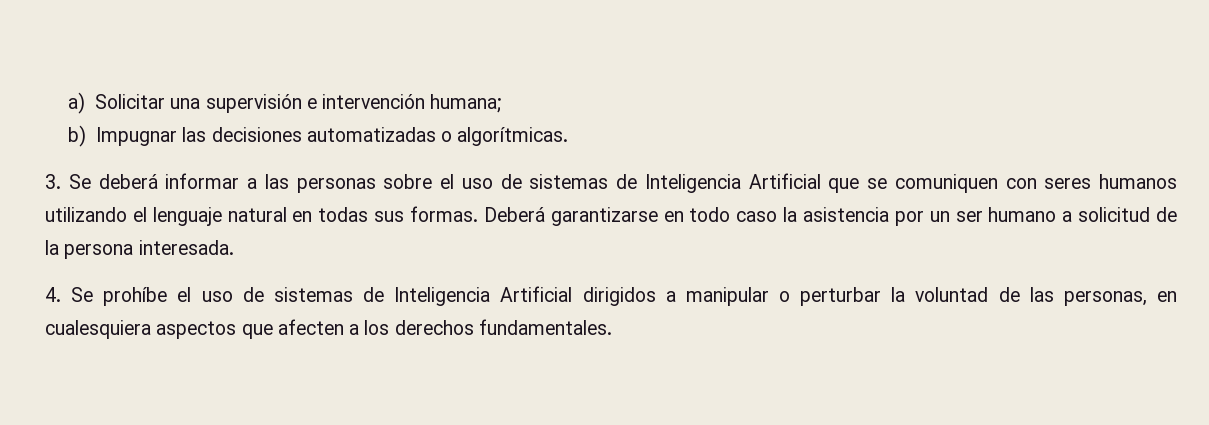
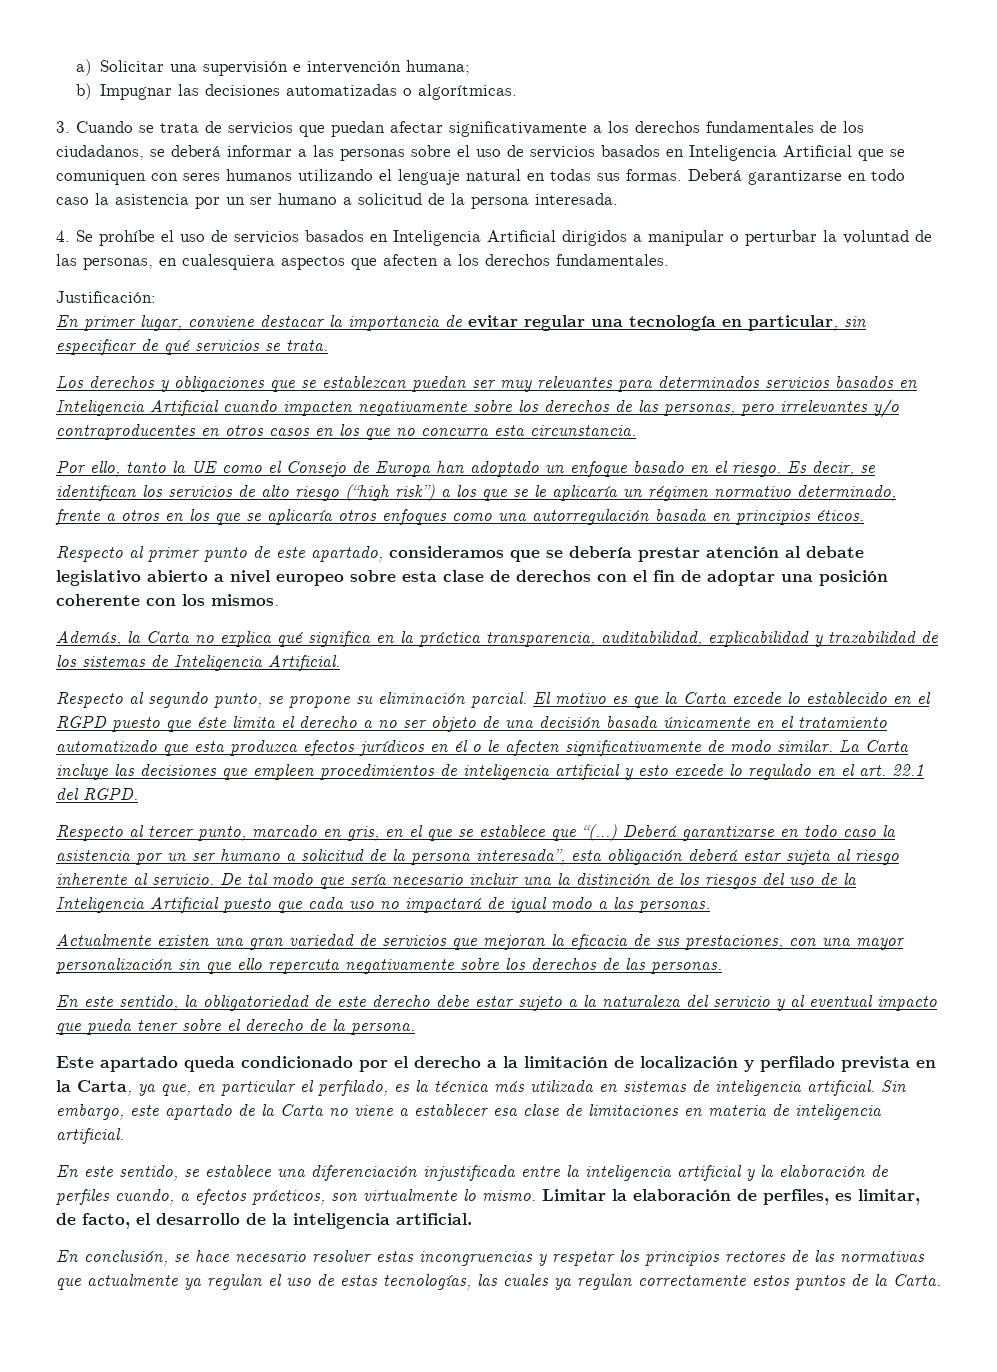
[68,174,91,189] Se -> [76,121,864,137] [56,145,165,160] Cuando se trata de servicios que puedan afectar significativamente a los derechos fundamentales de los ciudadanos, se
[529,174,637,189] sistemas de -> [530,145,684,159] servicios basados en
[273,287,385,302] sistemas de -> [234,230,388,244] servicios basados en
(612, 327) none -> [56,291,156,303] [56,315,866,331] [56,339,328,355] [56,376,917,392] [56,399,899,418] [56,424,636,440] [56,461,875,477] [56,484,896,501] [55,509,864,525] [56,546,864,562] [56,570,888,586] [56,594,279,606] [56,631,938,647] [56,655,340,671] [56,692,931,708] [56,716,887,732] [56,740,909,756] [56,764,924,780] [56,788,138,800] [56,824,896,841] [56,849,899,865] [56,873,857,889] [56,897,710,913] [56,934,905,950] [56,958,722,974] [56,995,937,1011] [56,1019,415,1035] [56,1056,936,1072] [56,1080,906,1096] [56,1104,882,1120] [56,1128,124,1144] [56,1165,888,1181] [56,1189,920,1205] [56,1213,472,1229] [56,1250,925,1266] [56,1274,941,1290] // Justificación: // En primer lugar, conviene destacar la importancia de evitar regular una tecnología en particular, sin especificar de qué servicios se trata. // Los derechos y obligaciones que se establezcan puedan ser muy relevantes para determinados servicios basados en Inteligencia Artificial cuando impacten negativamente sobre los derechos de las personas, pero irrelevantes y/o contraproducentes en otros casos en los que no concurra esta circunstancia. // Por ello, tanto la UE como el Consejo de Europa han adoptado un enfoque basado en el riesgo. Es decir, se identifican los servicios de alto riesgo (“high risk”) a los que se le aplicaría un régimen normativo determinado, frente a otros en los que se aplicaría otros enfoques como una autorregulación basada en principios éticos. // Respecto al primer punto de este apartado, consideramos que se debería prestar atención al debate legislativo abierto a nivel europeo sobre esta clase de derechos con el fin de adoptar una posición coherente con los mismos. // Además, la Carta no explica qué significa en la práctica transparencia, auditabilidad, explicabilidad y trazabilidad de los sistemas de Inteligencia Artificial. // Respecto al segundo punto, se propone su eliminación parcial. El motivo es que la Carta excede lo establecido en el RGPD puesto que éste limita el derecho a no ser objeto de una decisión basada únicamente en el tratamiento automatizado que esta produzca efectos jurídicos en él o le afecten significativamente de modo similar. La Carta incluye las decisiones que empleen procedimientos de inteligencia artificial y esto excede lo regulado en el art. 22.1 del RGPD. // Respecto al tercer punto, marcado en gris, en el que se establece que “(...) Deberá garantizarse en todo caso la asistencia por un ser humano a solicitud de la persona interesada”, esta obligación deberá estar sujeta al riesgo inherente al servicio. De tal modo que sería necesario incluir una la distinción de los riesgos del uso de la Inteligencia Artificial puesto que cada uso no impactará de igual modo a las personas. // Actualmente existen una gran variedad de servicios que mejoran la eficacia de sus prestaciones, con una mayor personalización sin que ello repercuta negativamente sobre los derechos de las personas. // En este sentido, la obligatoriedad de este derecho debe estar sujeto a la naturaleza del servicio y al eventual impacto que pueda tener sobre el derecho de la persona. // Este apartado queda condicionado por el derecho a la limitación de localización y perfilado prevista en la Carta, ya que, en particular el perfilado, es la técnica más utilizada en sistemas de inteligencia artificial. Sin embargo, este apartado de la Carta no viene a establecer esa clase de limitaciones en materia de inteligencia artificial. // En este sentido, se establece una diferenciación injustificada entre la inteligencia artificial y la elaboración de perfiles cuando, a efectos prácticos, son virtualmente lo mismo. Limitar la elaboración de perfiles, es limitar, de facto, el desarrollo de la inteligencia artificial. // En conclusión, se hace necesario resolver estas incongruencias y respetar los principios rectores de las normativas que actualmente ya regulan el uso de estas tecnologías, las cuales ya regulan correctamente estos puntos de la Carta.

